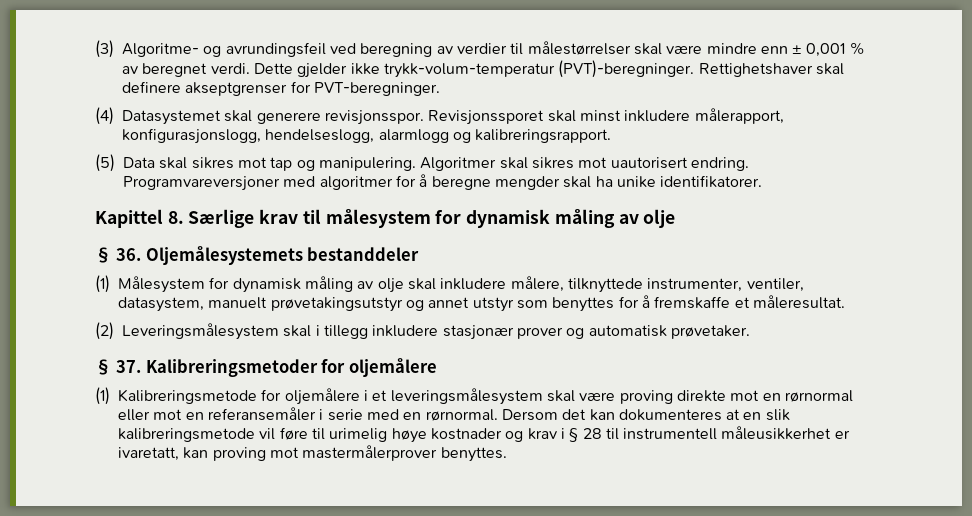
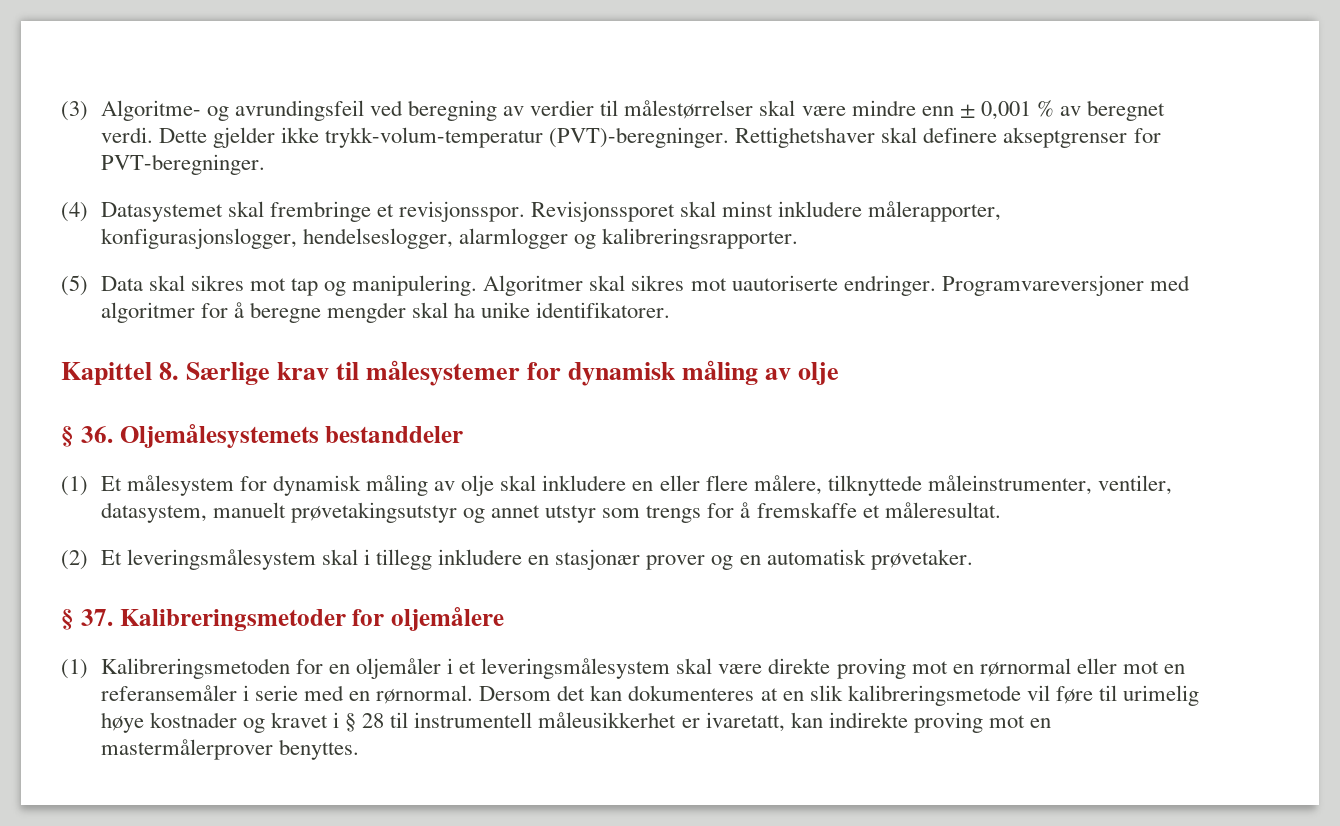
[256,112,321,124] generere -> [269,201,395,222] frembringe et
[694,108,784,124] [122,128,612,144] målerapport, konfigurasjonslogg, hendelseslogg, alarmlogg og kalibreringsrapport. -> [868,201,1002,222] [100,228,799,249] målerapporter, konfigurasjonslogger, hendelseslogger, alarmlogger og kalibreringsrapporter.
[610,157,749,171] uautorisert endring. -> [731,275,936,296] uautoriserte endringer.
[325,209,431,228] målesystem -> [366,360,521,386] målesystemer
[118,276,205,293] Målesystem -> [100,475,234,496] Et målesystem
(507, 284) none -> [632,475,748,491] en eller flere
[647,278,743,292] instrumenter, -> [927,475,1092,495] måleinstrumenter,
[552,297,615,312] benyttes -> [646,505,702,523] trengs
[122,323,279,340] Leveringsmålesystem -> [100,549,316,570] Et leveringsmålesystem
(439, 331) none -> [528,555,550,565] en
(585, 333) none -> [739,555,761,565] en
[118,388,360,405] Kalibreringsmetode for oljemålere -> [100,658,442,679] Kalibreringsmetoden for en oljemåler
[619,390,726,404] proving direkte -> [768,658,906,679] direkte proving
[527,428,557,440] krav -> [271,712,329,728] kravet
[212,447,299,461] proving mot -> [828,712,1052,733] indirekte proving mot en

